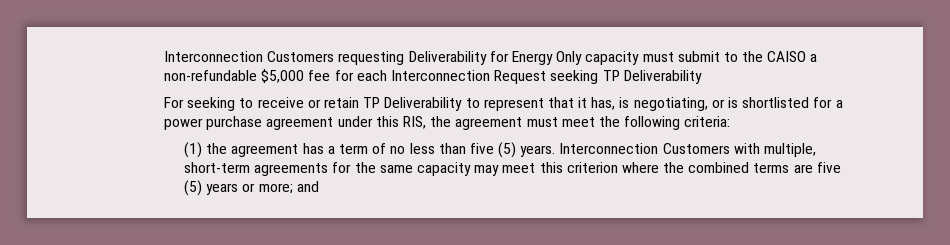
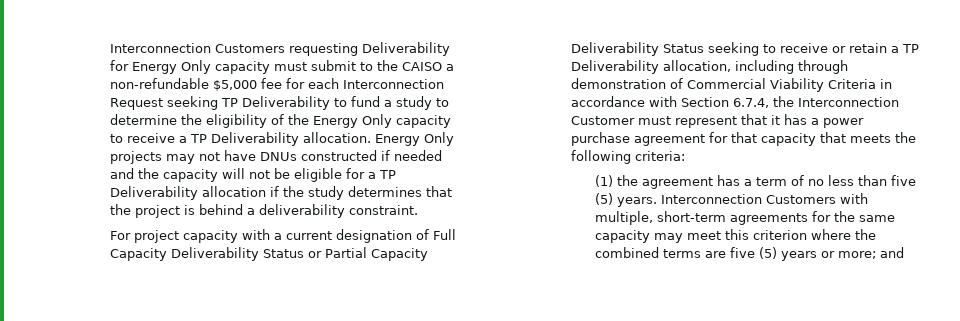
[164,97,185,108] // For -> [333,96,449,110] [109,114,451,128] [109,132,454,146] [109,150,442,164] [109,168,396,182] [109,186,452,200] [109,204,418,218] [109,229,456,243] [109,247,428,261] [570,42,704,56] to fund a study to determine the eligibility of the Energy Only capacity to receive a TP Deliverability allocation. Energy Only projects may not have DNUs constructed if needed and the capacity will not be eligible for a TP Deliverability allocation if the study determines that the project is behind a deliverability constraint. // For project capacity with a current designation of Full Capacity Deliverability Status or Partial Capacity Deliverability Status
[363,97,843,111] [164,116,595,130] TP Deliverability to represent that it has, is negotiating, or is shortlisted for a power purchase agreement under this RIS, the agreement must meet -> [890,44,919,53] [570,60,848,74] [570,78,892,92] [570,96,899,108] [570,114,864,128] [570,132,891,146] a TP Deliverability allocation, including through demonstration of Commercial Viability Criteria in accordance with Section 6.7.4, the Interconnection Customer must represent that it has a power purchase agreement for that capacity that meets

